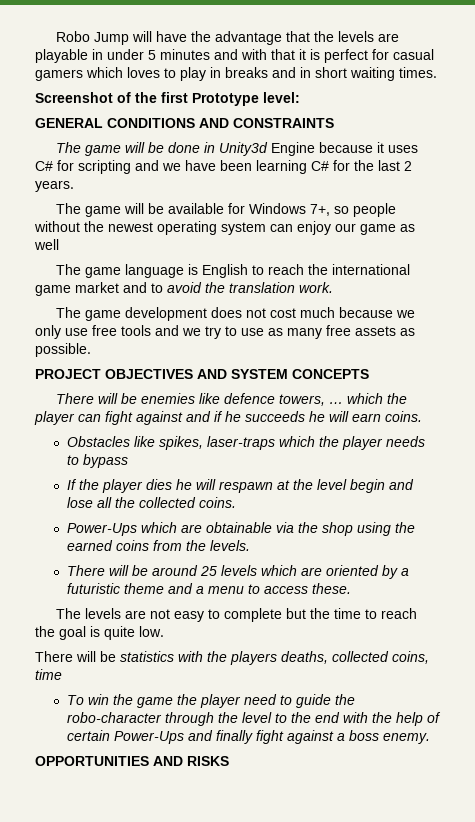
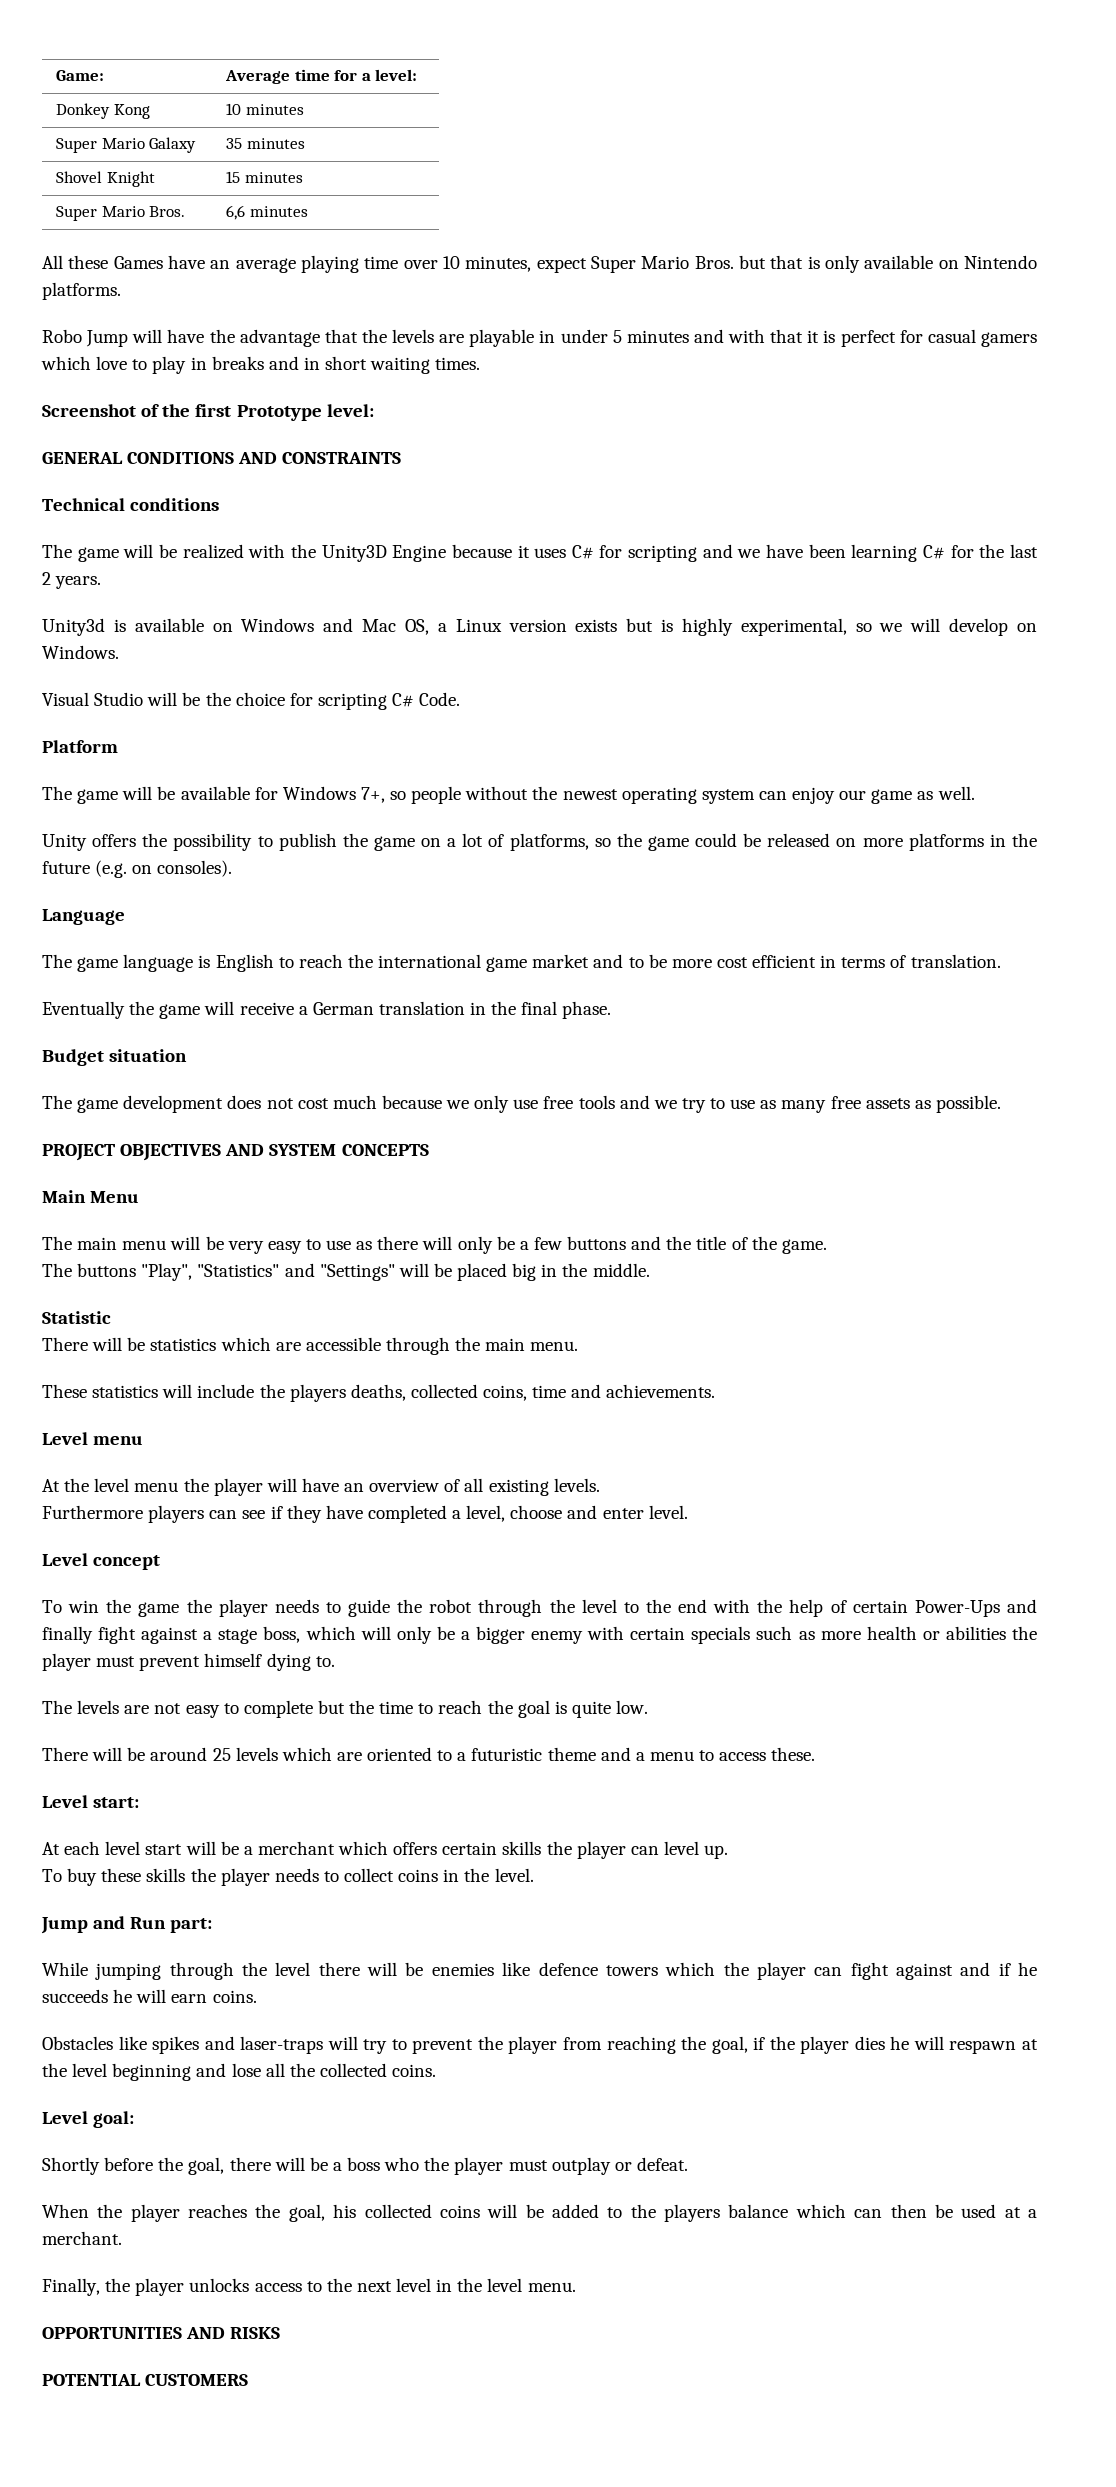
(56, 36) none -> [55,70,104,81] [224,69,418,84] [55,103,150,119] [225,103,304,115] [55,137,197,153] [225,138,305,149] [55,171,155,187] [225,171,303,183] [55,206,186,221] [225,205,308,220] [42,255,1038,273] [42,282,121,300] Game: | Average time for a level: // Donkey Kong | 10 minutes // Super Mario Galaxy | 35 minutes // Shovel Knight | 15 minutes // Super Mario Bros. | 6,6 minutes // All these Games have an average playing time over 10 minutes, expect Super Mario Bros. but that is only available on Nintendo platforms. //
[127,67,160,78] loves -> [96,356,128,370] love
[56,142,269,156] // The game will be done in Unity3d -> [42,498,220,511] [42,544,387,562] // Technical conditions // The game will be realized with the Unity3D
(74, 186) none -> [42,618,1038,636] [42,645,119,659] [42,692,461,710] [42,740,118,753] // Unity3d is available on Windows and Mac OS, a Linux version exists but is highly experimental, so we will develop on Windows. // Visual Studio will be the choice for scripting C# Code. // Platform
[34,239,59,250] well -> [937,786,975,800] [42,833,1038,851] [42,860,233,878] [42,909,125,925] well. // Unity offers the possibility to publish the game on a lot of platforms, so the game could be released on more platforms in the future (e.g. on consoles). // Language
[167,282,333,293] avoid the translation work. -> [648,954,1001,968] [42,1001,612,1019] [42,1049,188,1066] be more cost efficient in terms of translation. // Eventually the game will receive a German translation in the final phase. // Budget situation
[56,393,408,406] [34,411,422,425] [66,436,425,450] [66,454,128,468] [66,479,414,493] [66,497,236,508] [66,522,415,536] [66,540,250,551] [66,565,409,579] [66,583,351,594] There will be enemies like defence towers, … which the player can fight against and if he succeeds he will earn coins. // Obstacles like spikes, laser-traps which the player needs to bypass // If the player dies he will respawn at the level begin and lose all the collected coins. // Power-Ups which are obtainable via the shop using the earned coins from the levels. // There will be around 25 levels which are oriented by a futuristic theme and a menu to access these. -> [42,1190,140,1203] [42,1236,827,1254] [42,1263,650,1281] [42,1311,111,1324] [42,1337,579,1355] [42,1384,716,1402] [42,1432,144,1445] [42,1478,600,1496] [42,1505,688,1523] [42,1553,161,1570] [42,1599,1038,1617] [42,1626,1038,1644] [42,1653,335,1671] Main Menu // The main menu will be very easy to use as there will only be a few buttons and the title of the game. // The buttons "Play", "Statistics" and "Settings" will be placed big in the middle. // Statistic // There will be statistics which are accessible through the main menu. // These statistics will include the players deaths, collected coins, time and achievements. // Level menu // At the level menu the player will have an overview of all existing levels. // Furthermore players can see if they have completed a level, choose and enter level. // Level concept // To win the game the player needs to guide the robot through the level to the end with the help of certain Power-Ups and finally fight against a stage boss, which will only be a bigger enemy with certain specials such as more health or abilities the player must prevent himself dying to.
[120,651,429,665] [35,669,62,680] [66,694,355,708] [66,712,441,726] [66,730,430,744] statistics with the players deaths, collected coins, time // To win the game the player need to guide the robo-character through the level to the end with the help of certain Power-Ups and finally fight against a boss enemy. -> [150,1747,816,1761] [42,1795,140,1808] [42,1841,729,1859] [42,1868,534,1886] [41,1916,213,1934] [42,1962,1038,1980] [42,1989,257,2003] [42,2036,1038,2054] [42,2063,437,2081] [42,2111,135,2128] [42,2157,688,2175] [42,2204,1038,2222] [42,2231,122,2245] [42,2278,576,2296] around 25 levels which are oriented to a futuristic theme and a menu to access these. // Level start: // At each level start will be a merchant which offers certain skills the player can level up. // To buy these skills the player needs to collect coins in the level. // Jump and Run part: // While jumping through the level there will be enemies like defence towers which the player can fight against and if he succeeds he will earn coins. // Obstacles like spikes and laser-traps will try to prevent the player from reaching the goal, if the player dies he will respawn at the level beginning and lose all the collected coins. // Level goal: // Shortly before the goal, there will be a boss who the player must outplay or defeat. // When the player reaches the goal, his collected coins will be added to the players balance which can then be used at a merchant. // Finally, the player unlocks access to the next level in the level menu.
(229, 761) none -> [42,2374,249,2386] // POTENTIAL CUSTOMERS

